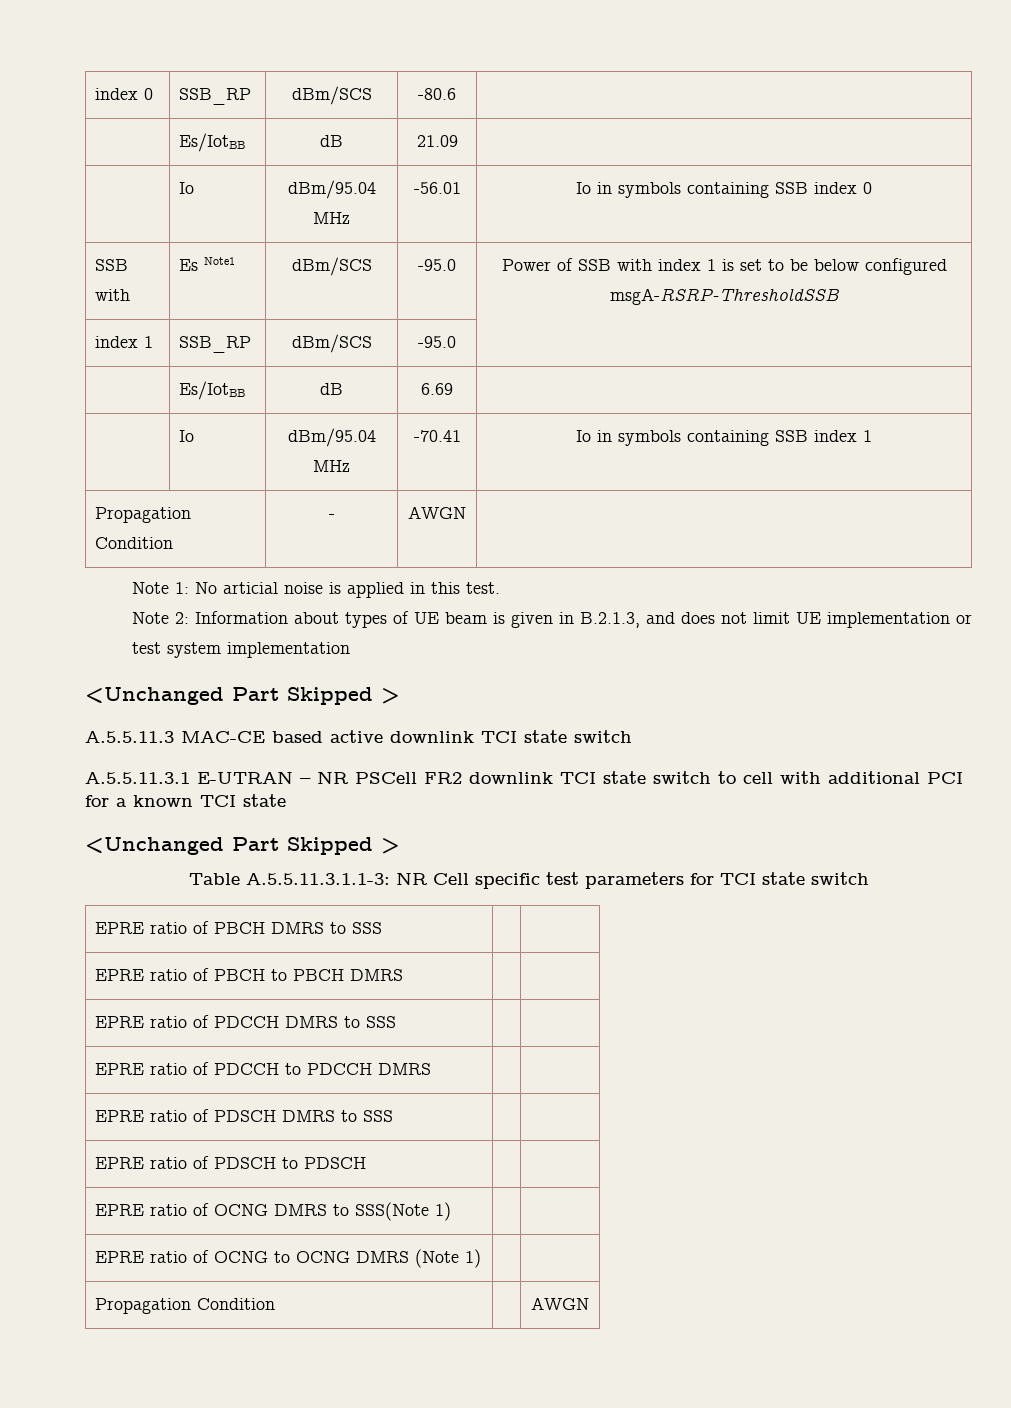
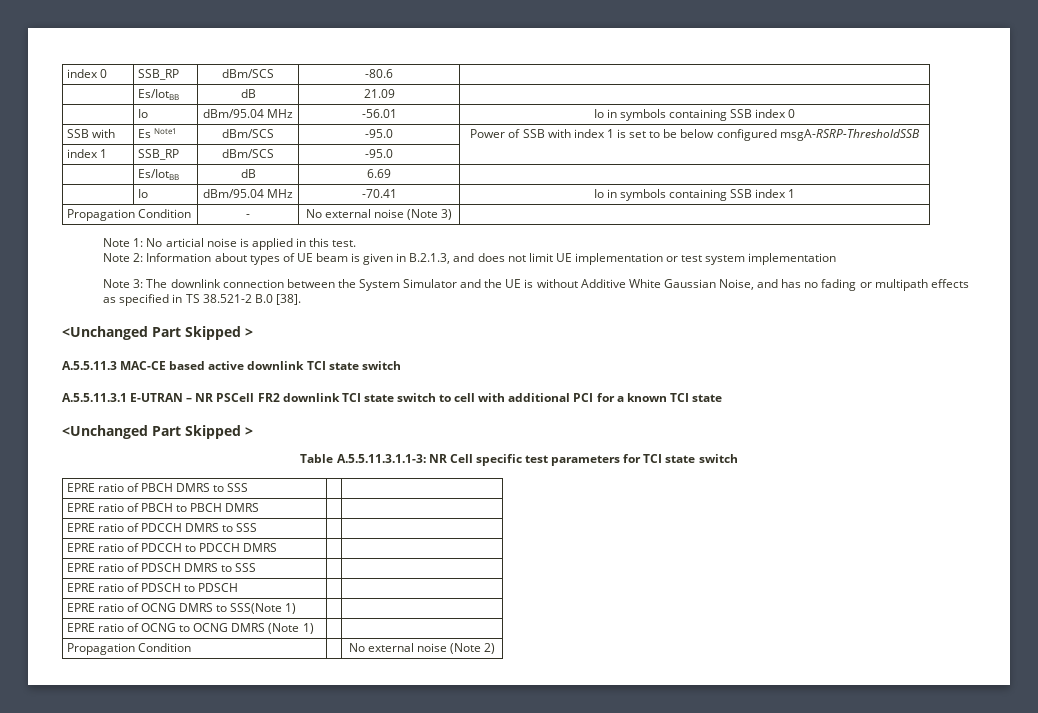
[408,506,466,519] AWGN -> [305,209,453,220] No external noise (Note 3)
(350, 650) none -> [103,279,969,291] [103,294,301,306] // Note 3: The downlink connection between the System Simulator and the UE is without Additive White Gaussian Noise, and has no fading or multipath effects as specified in TS 38.521-2 B.0 [38].
[531,1297,589,1310] AWGN -> [348,643,496,654] No external noise (Note 2)

